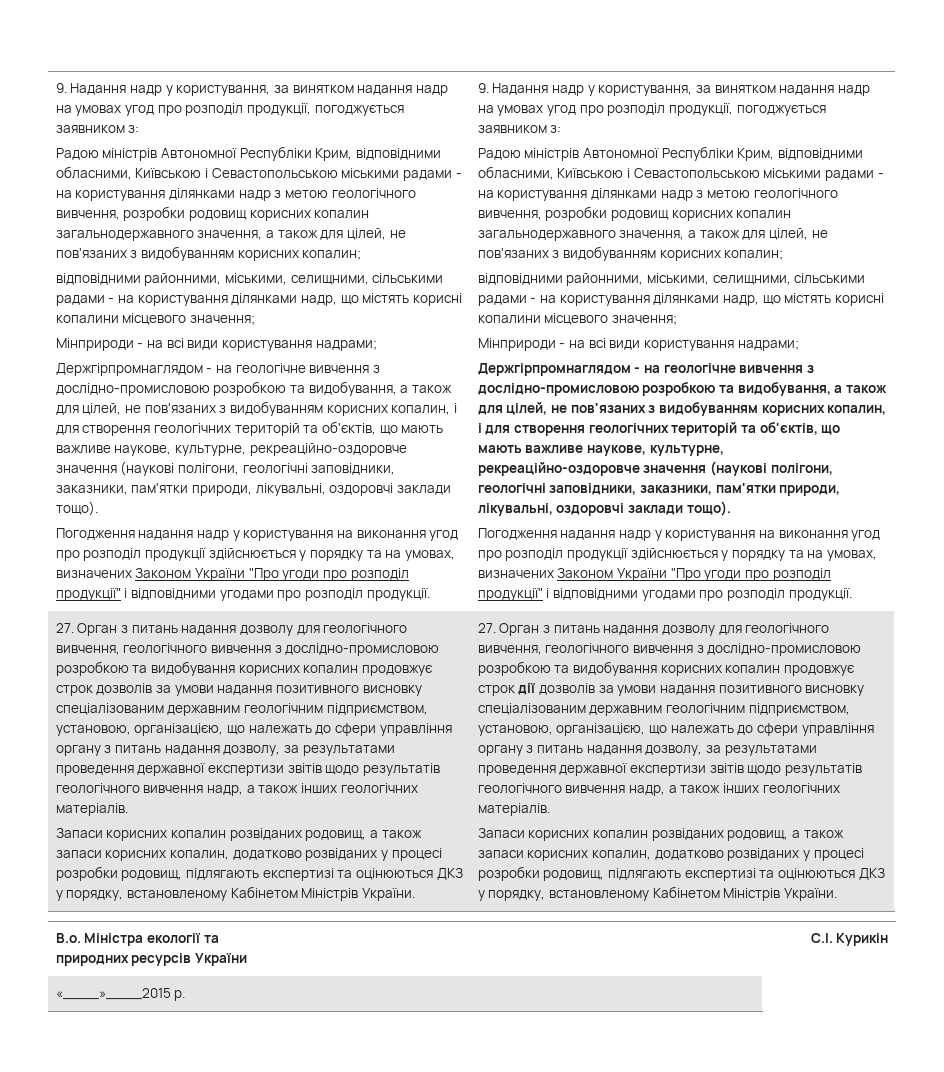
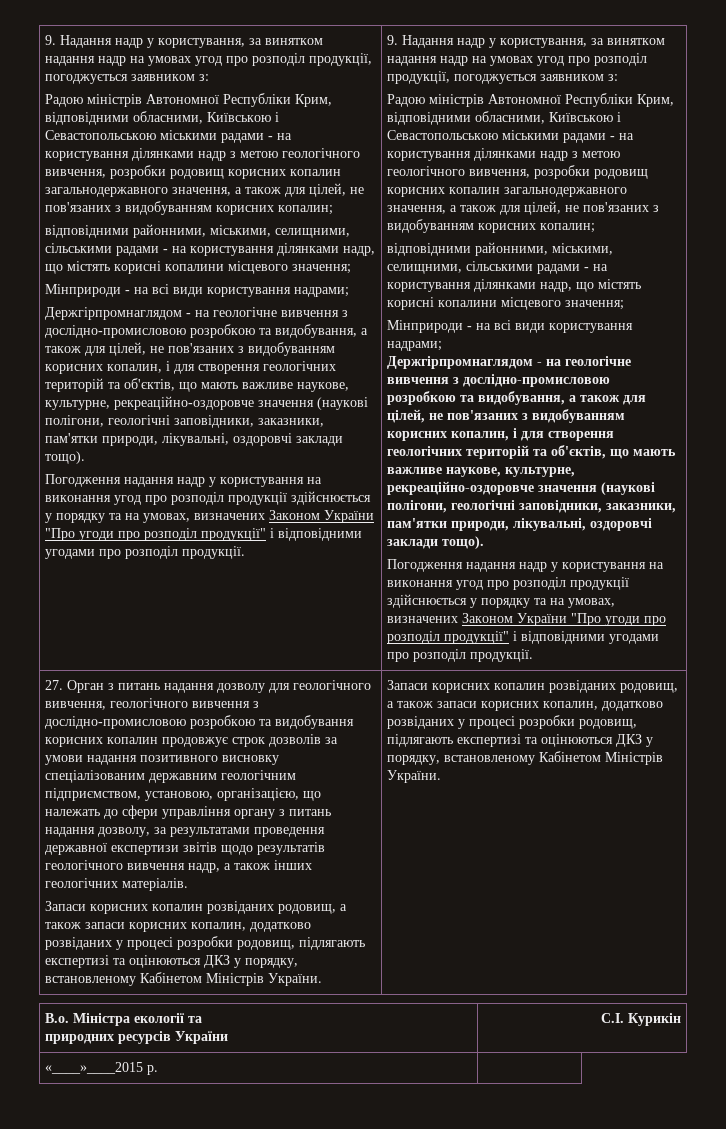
[477,623,830,636] [477,643,862,656] [477,661,855,676] [477,683,865,696] [477,703,850,716] [477,723,874,736] [477,745,817,756] [477,763,862,776] [477,783,840,796] [477,803,550,816] 27. Орган з питань надання дозволу для геологічного вивчення, геологічного вивчення з дослідно-промисловою розробкою та видобування корисних копалин продовжує строк дії дозволів за умови надання позитивного висновку спеціалізованим державним геологічним підприємством, установою, організацією, що належать до сфери управління органу з питань надання дозволу, за результатами проведення державної експертизи звітів щодо результатів геологічного вивчення надр, а також інших геологічних матеріалів. // -> (323, 979) none

